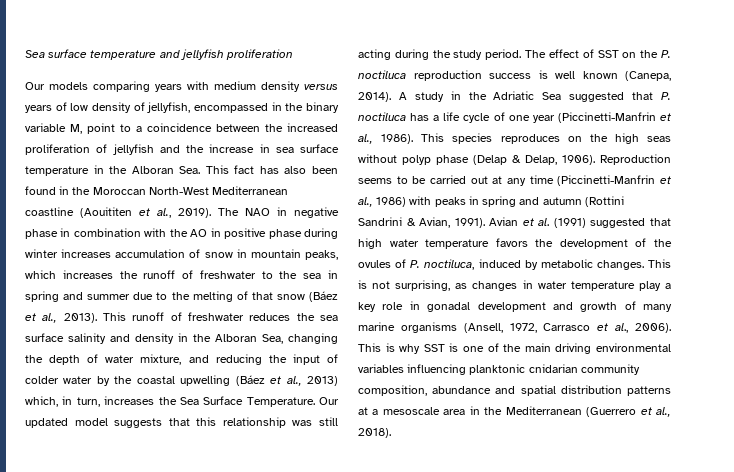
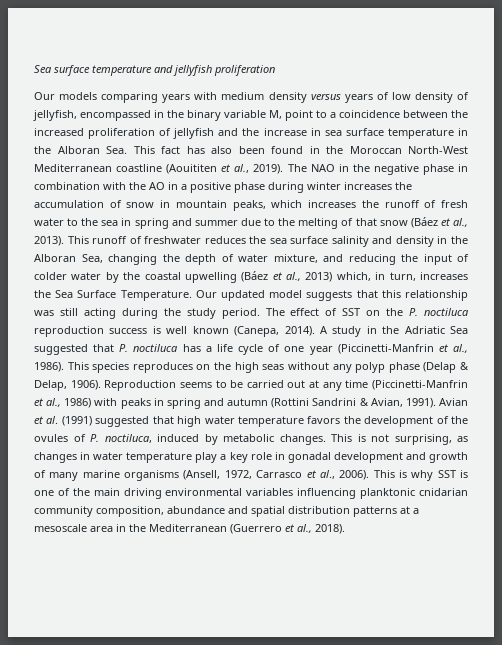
(287, 211) none -> [352,164,370,172] the
(221, 232) none -> [181,184,187,190] a
(112, 253) none -> [395,182,412,190] the
[199,270,256,279] freshwater -> [441,200,469,208] [34,218,64,226] fresh water
(397, 158) none -> [332,364,352,373] any

